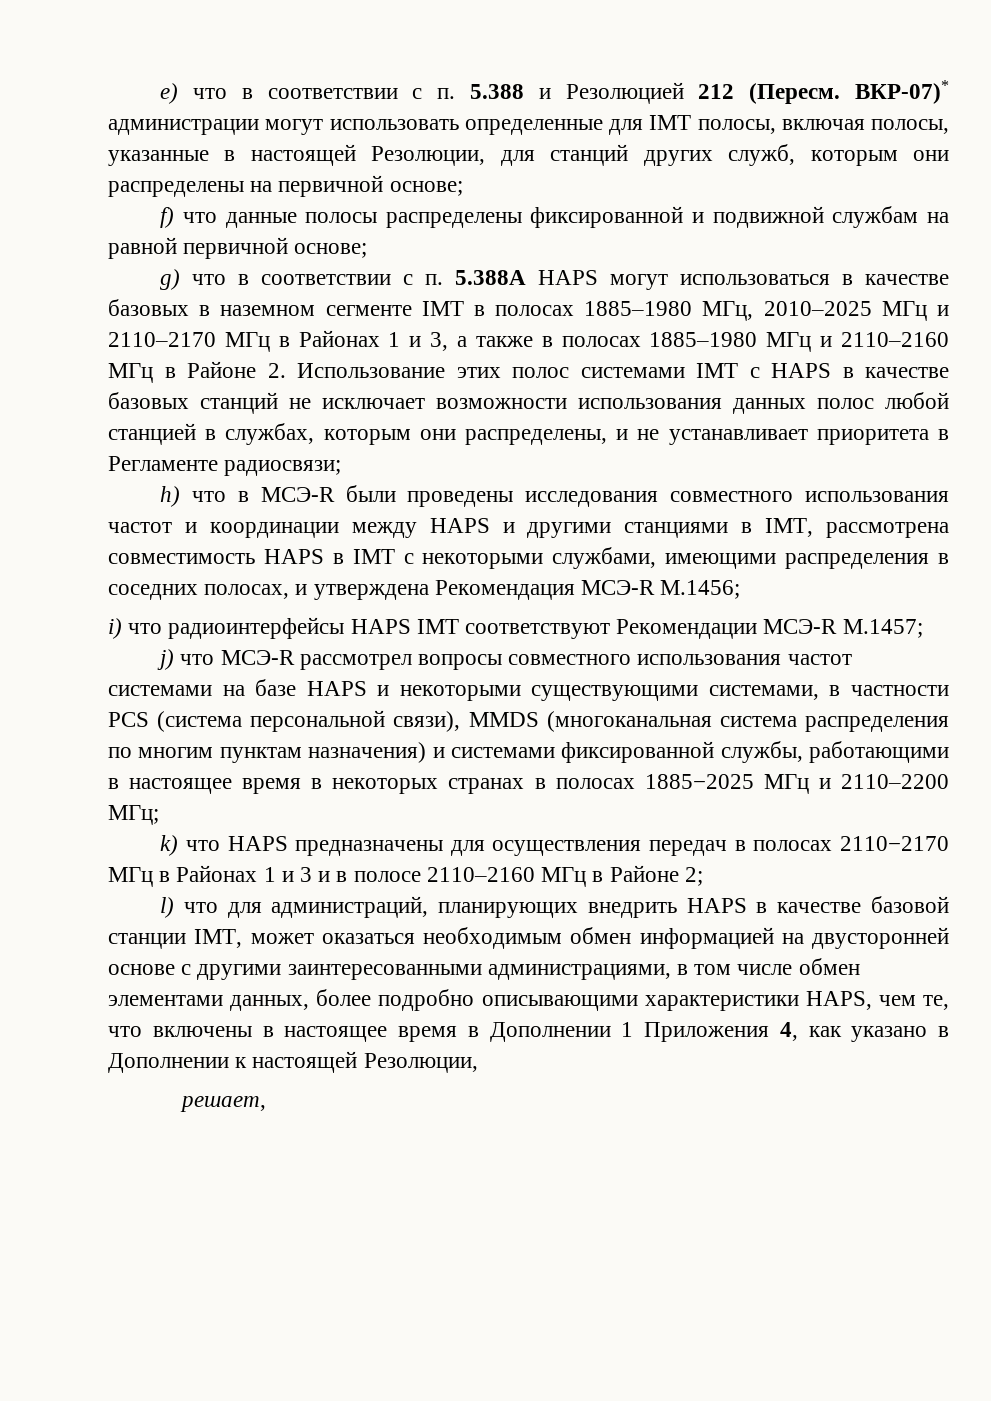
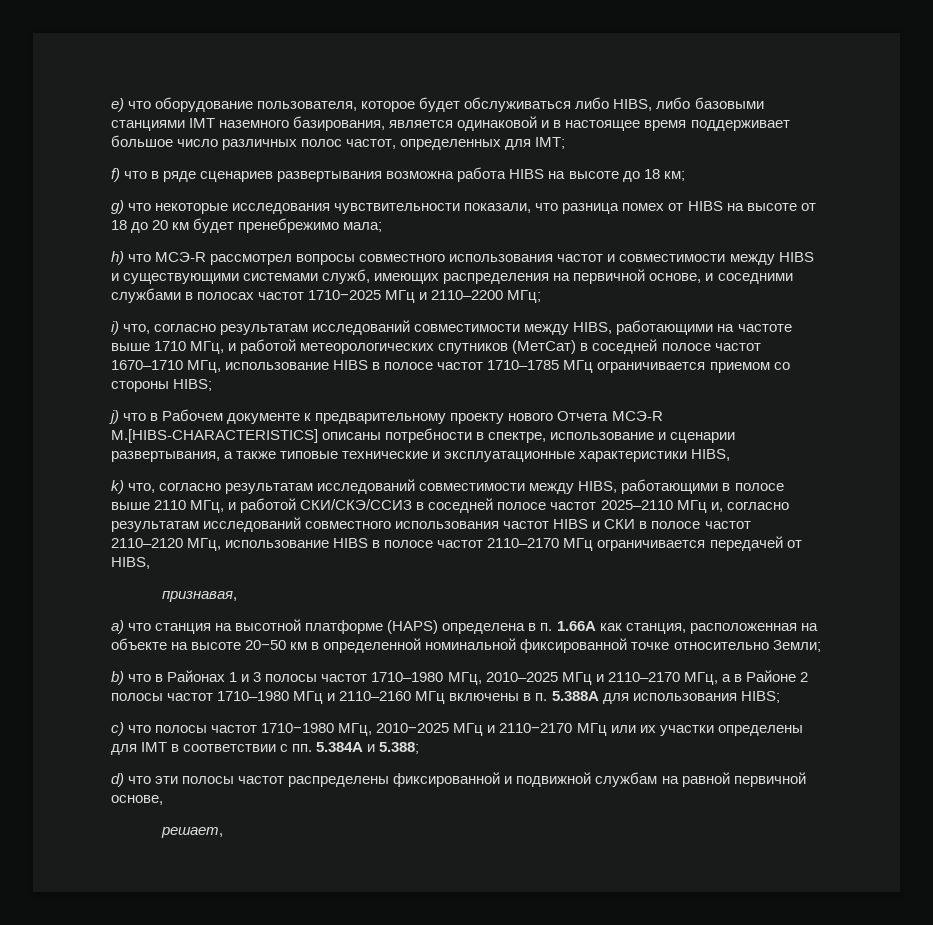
[241,80,949,104] [108,115,949,135] [108,144,949,166] [108,175,463,197] [160,207,378,228] в соответствии с п. 5.388 и Резолюцией 212 (Пересм. ВКР-07)* администрации могут использовать определенные для IMT полосы, включая полосы, указанные в настоящей Резолюции, для станций других служб, которым они распределены на первичной основе; // f) что данные полосы -> [155,97,764,112] [111,116,790,131] [111,135,566,150] [111,167,685,182] [111,200,816,214] [111,218,383,233] [111,251,814,265] [111,269,793,284] [111,288,542,303] [111,320,792,335] [111,339,761,354] [111,360,790,373] [111,379,213,392] [109,409,663,424] [111,428,736,443] [111,449,731,462] [111,479,784,494] [111,498,789,513] [111,517,751,532] [111,536,802,551] [111,557,150,569] [162,591,238,602] [111,619,818,634] [111,638,821,653] [111,670,808,685] [111,691,780,704] [111,722,803,736] [111,742,420,755] [111,773,285,787] оборудование пользователя, которое будет обслуживаться либо HIBS, либо базовыми станциями IMT наземного базирования, является одинаковой и в настоящее время поддерживает большое число различных полос частот, определенных для IMT; // f) что в ряде сценариев развертывания возможна работа HIBS на высоте до 18 км; // g) что некоторые исследования чувствительности показали, что разница помех от HIBS на высоте от 18 до 20 км будет пренебрежимо мала; // h) что МСЭ-R рассмотрел вопросы совместного использования частот и совместимости между HIBS и существующими системами служб, имеющих распределения на первичной основе, и соседними службами в полосах частот 1710−2025 МГц и 2110–2200 МГц; // i) что, согласно результатам исследований совместимости между HIBS, работающими на частоте выше 1710 МГц, и работой метеорологических спутников (МетСат) в соседней полосе частот 1670–1710 МГц, использование HIBS в полосе частот 1710–1785 МГц ограничивается приемом со стороны HIBS; // j) что в Рабочем документе к предварительному проекту нового Отчета МСЭ-R M.[HIBS-CHARACTERISTICS] описаны потребности в спектре, использование и сценарии развертывания, а также типовые технические и эксплуатационные характеристики HIBS, // k) что, согласно результатам исследований совместимости между HIBS, работающими в полосе выше 2110 МГц, и работой СКИ/СКЭ/ССИЗ в соседней полосе частот 2025–2110 МГц и, согласно результатам исследований совместного использования частот HIBS и СКИ в полосе частот 2110–2120 МГц, использование HIBS в полосе частот 2110–2170 МГц ограничивается передачей от HIBS, // признавая, // a) что станция на высотной платформе (HAPS) определена в п. 1.66A как станция, расположенная на объекте на высоте 20−50 км в определенной номинальной фиксированной точке относительно Земли; // b) что в Районах 1 и 3 полосы частот 1710–1980 МГц, 2010–2025 МГц и 2110–2170 МГц, а в Районе 2 полосы частот 1710–1980 МГц и 2110–2160 МГц включены в п. 5.388А для использования HIBS; // c) что полосы частот 1710−1980 МГц, 2010−2025 МГц и 2110−2170 МГц или их участки определены для IMT в соответствии с пп. 5.384A и 5.388; // d) что эти полосы частот
[294,243,368,258] [160,269,949,290] [108,299,949,321] [108,330,949,352] [108,361,949,383] [108,392,949,414] [108,423,950,445] [108,456,342,476] [160,485,949,507] [108,518,949,538] [108,547,949,569] [108,580,741,600] [108,617,923,639] [157,649,852,670] [108,679,949,701] [108,710,949,732] [108,741,949,763] [108,774,949,794] [108,805,159,825] [160,835,949,856] [108,865,703,887] [160,896,949,918] [108,927,949,949] [108,958,860,980] [108,989,949,1011] [108,1022,949,1042] [108,1051,478,1073] основе; // g) что в соответствии с п. 5.388А HAPS могут использоваться в качестве базовых в наземном сегменте IMT в полосах 1885–1980 МГц, 2010–2025 МГц и 2110–2170 МГц в Районах 1 и 3, а также в полосах 1885–1980 МГц и 2110–2160 МГц в Районе 2. Использование этих полос системами IMT с HAPS в качестве базовых станций не исключает возможности использования данных полос любой станцией в службах, которым они распределены, и не устанавливает приоритета в Регламенте радиосвязи; // h) что в МСЭ-R были проведены исследования совместного использования частот и координации между HAPS и другими станциями в IMT, рассмотрена совместимость HAPS в IMT с некоторыми службами, имеющими распределения в соседних полосах, и утверждена Рекомендация МСЭ-R М.1456; // i) что радиоинтерфейсы HAPS IMT соответствуют Рекомендации МСЭ-R М.1457; // j) что МСЭ-R рассмотрел вопросы совместного использования частот системами на базе HAPS и некоторыми существующими системами, в частности PCS (система персональной связи), MMDS (многоканальная система распределения по многим пунктам назначения) и системами фиксированной службы, работающими в настоящее время в некоторых странах в полосах 1885−2025 МГц и 2110–2200 МГц; // k) что HAPS предназначены для осуществления передач в полосах 2110−2170 МГц в Районах 1 и 3 и в полосе 2110–2160 МГц в Районе 2; // l) что для администраций, планирующих внедрить HAPS в качестве базовой станции IMT, может оказаться необходимым обмен информацией на двусторонней основе с другими заинтересованными администрациями, в том числе обмен элементами данных, более подробно описывающими характеристики HAPS, чем те, что включены в настоящее время в Дополнении 1 Приложения 4, как указано в Дополнении к настоящей Резолюции, -> [111,795,163,805] основе,

